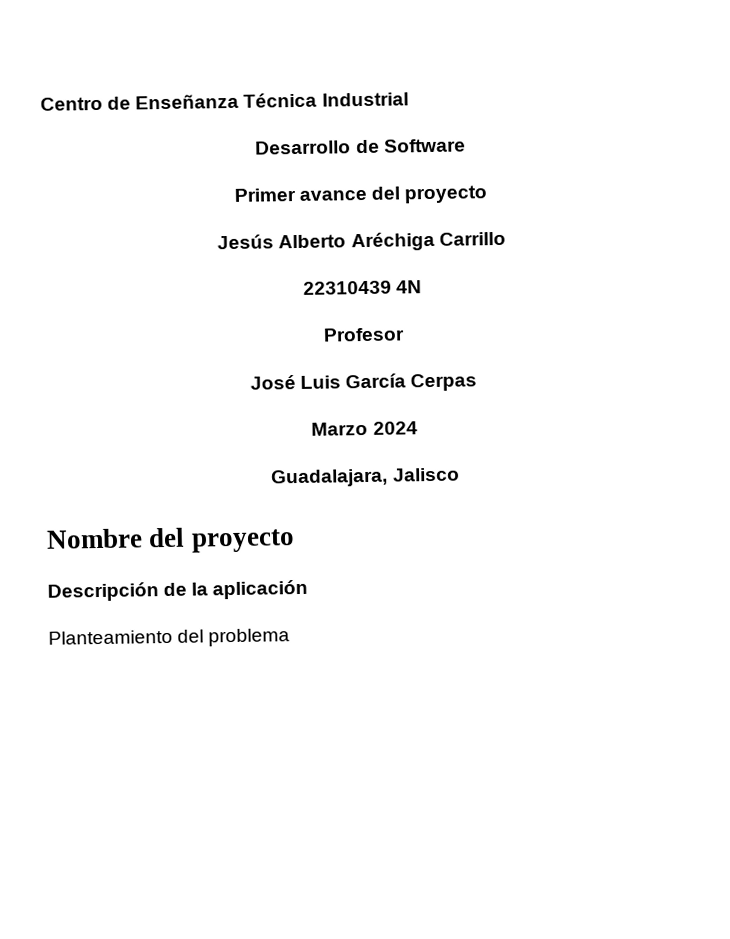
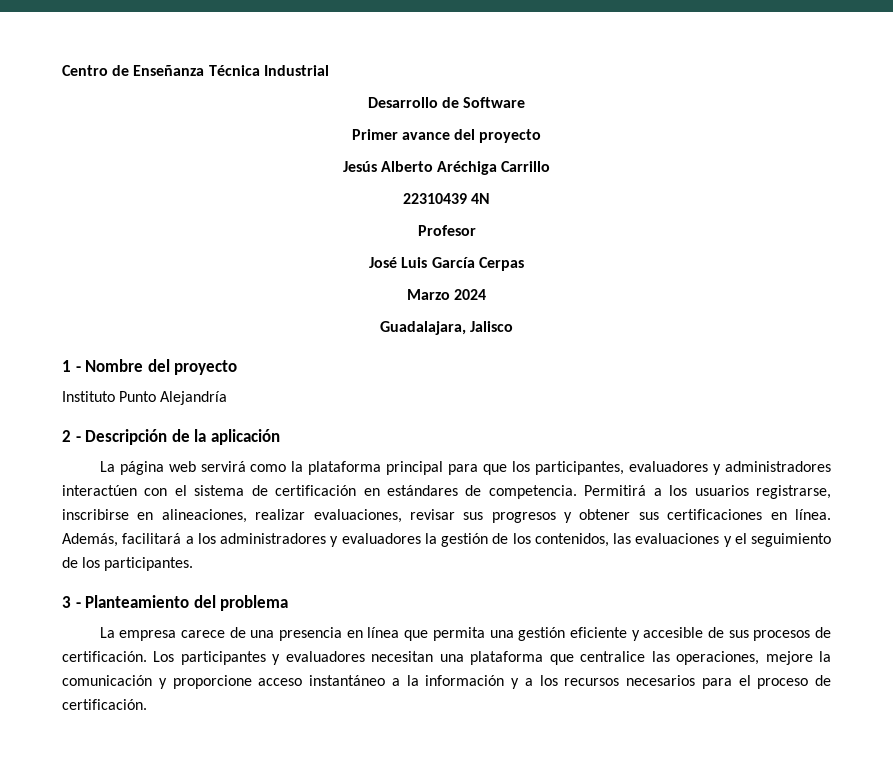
(460, 474) none -> [62,360,81,372] 1 -
(295, 541) none -> [62,391,228,405] [62,430,81,442] Instituto Punto Alejandría // 2 -
[48,628,291,647] Planteamiento del problema -> [99,461,831,475] [62,485,832,499] [62,509,831,523] [62,533,831,547] [62,557,194,571] [62,595,289,611] [99,627,831,641] [62,651,831,665] [62,675,831,689] [62,699,147,710] La página web servirá como la plataforma principal para que los participantes, evaluadores y administradores interactúen con el sistema de certificación en estándares de competencia. Permitirá a los usuarios registrarse, inscribirse en alineaciones, realizar evaluaciones, revisar sus progresos y obtener sus certificaciones en línea. Además, facilitará a los administradores y evaluadores la gestión de los contenidos, las evaluaciones y el seguimiento de los participantes. // 3 - Planteamiento del problema // La empresa carece de una presencia en línea que permita una gestión eficiente y accesible de sus procesos de certificación. Los participantes y evaluadores necesitan una plataforma que centralice las operaciones, mejore la comunicación y proporcione acceso instantáneo a la información y a los recursos necesarios para el proceso de certificación.

